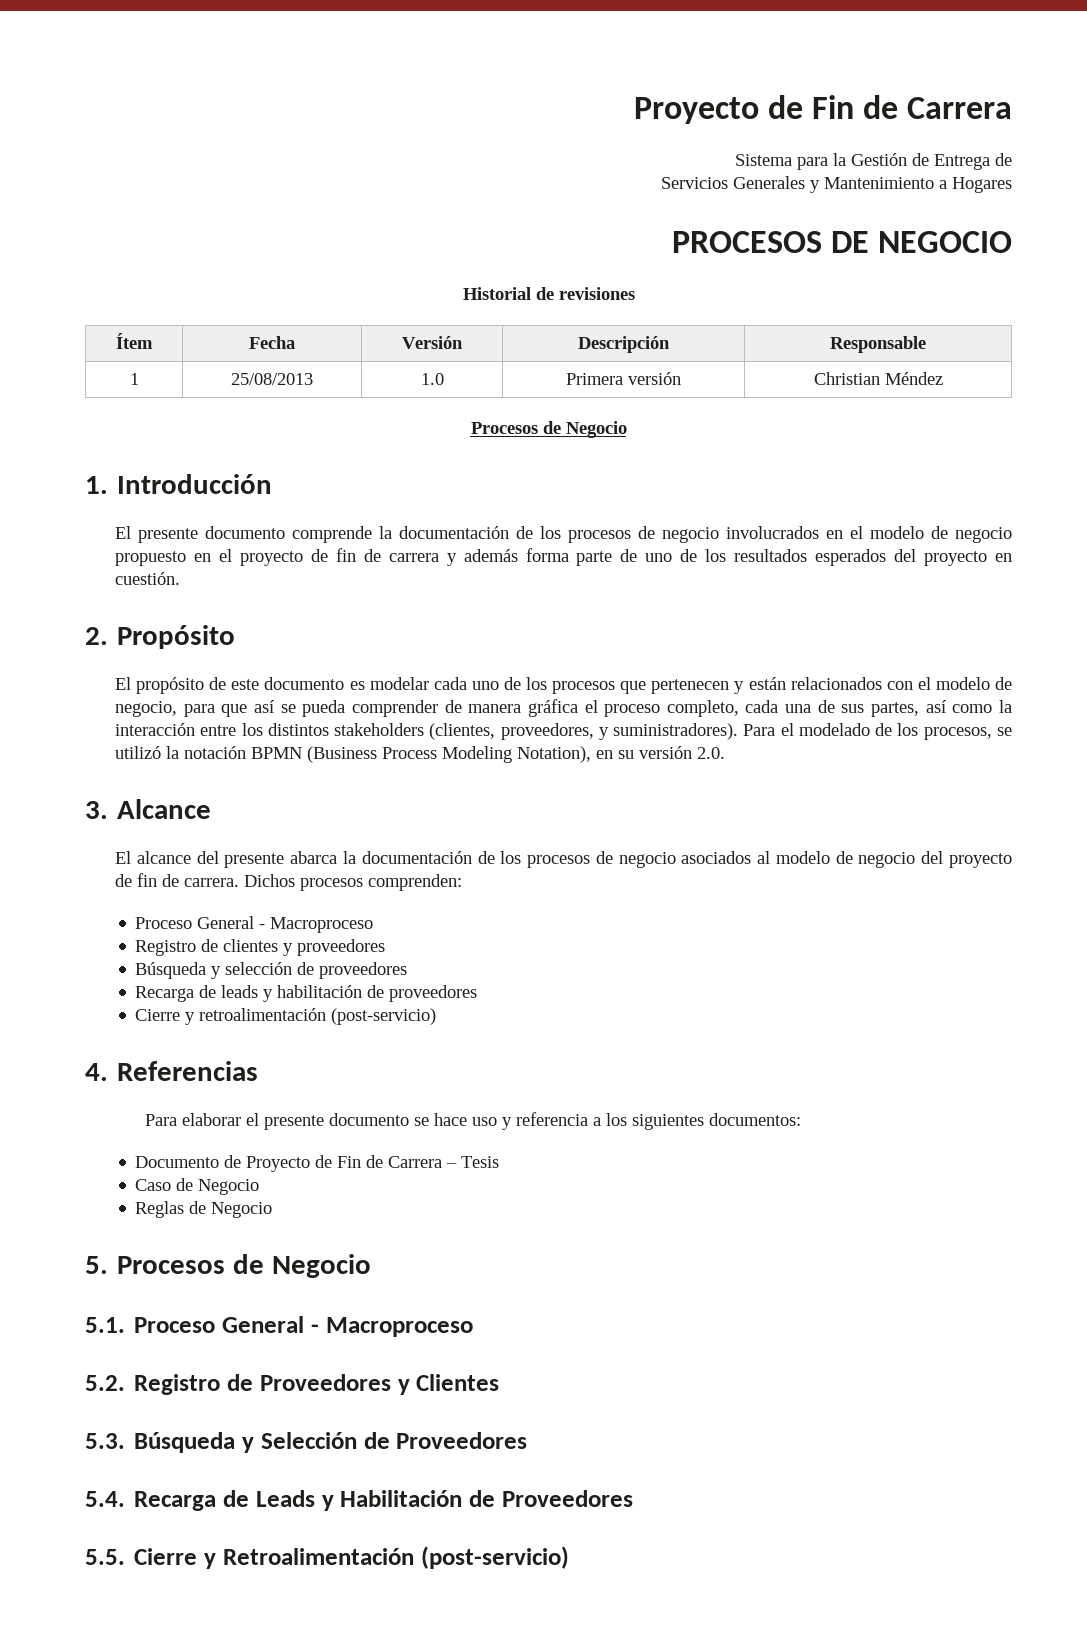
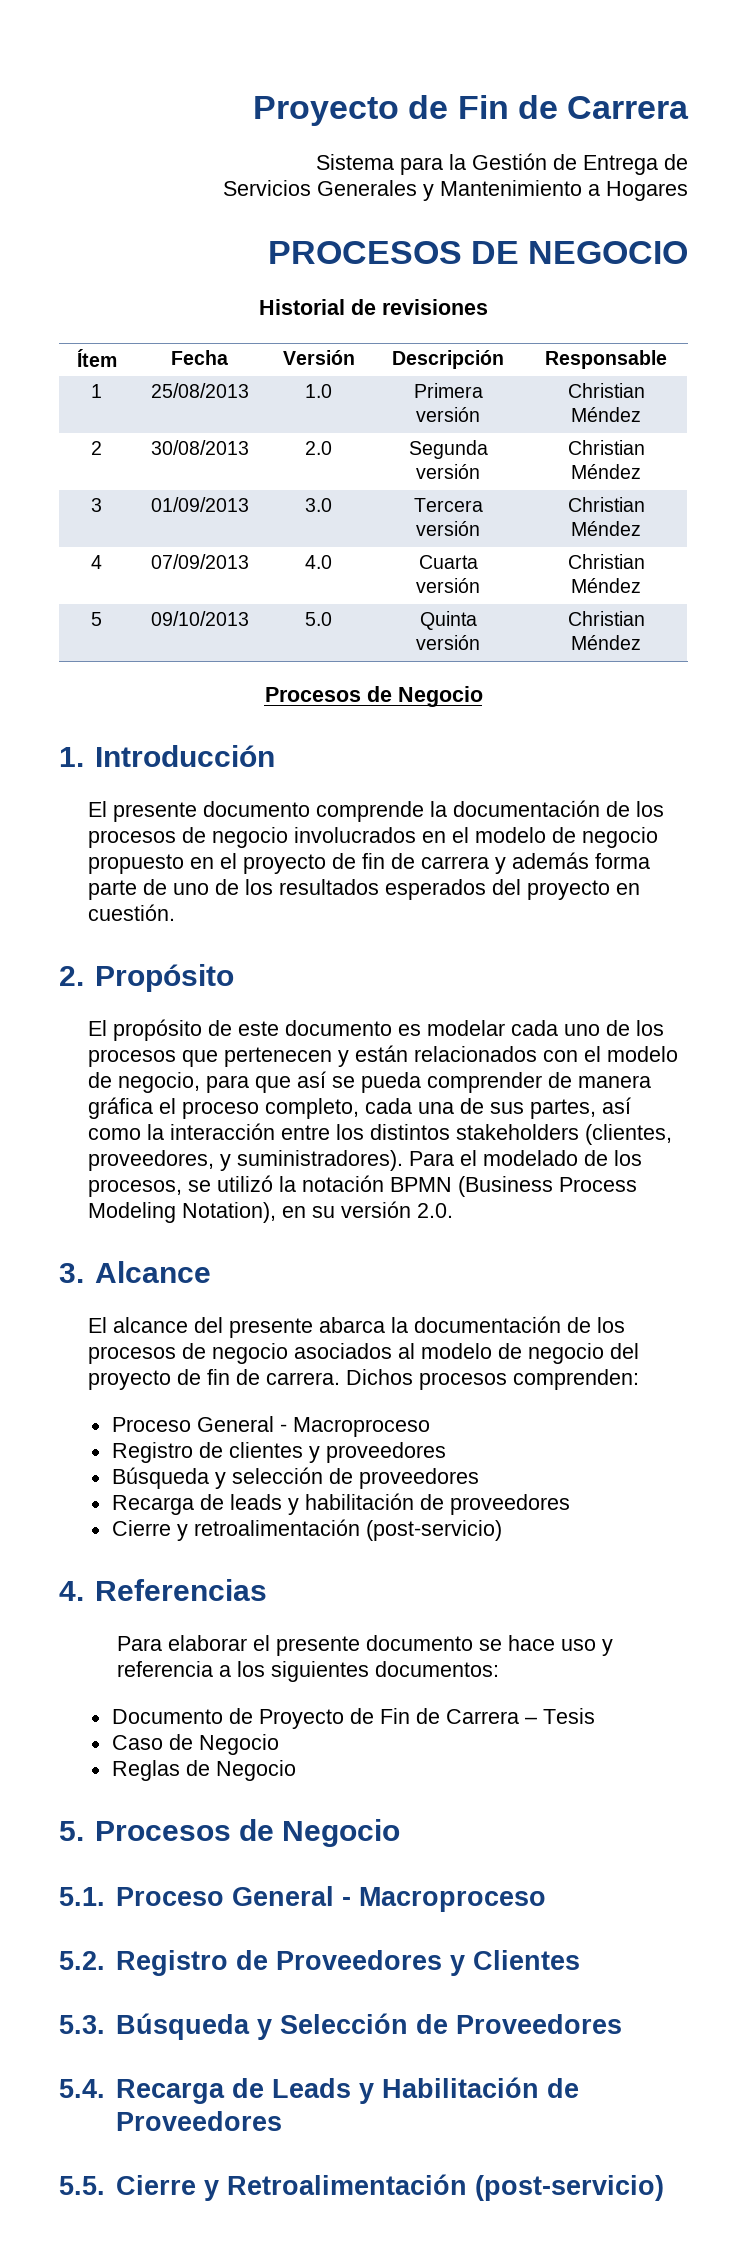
(943, 378) none -> [91,441,102,455] [150,440,249,455] [305,441,332,455] [408,440,488,459] [416,464,480,479] [567,440,645,455] [571,464,641,479] [91,498,102,512] [150,497,249,512] [305,498,332,512] [413,498,483,512] [416,521,480,536] [567,497,645,512] [571,521,641,536] [91,555,102,569] [150,554,249,569] [305,555,332,569] [418,555,478,569] [416,578,480,593] [567,554,645,569] [571,578,641,593] [91,612,102,626] [150,611,249,626] [305,612,332,626] [419,611,477,630] [416,635,480,650] [567,611,645,626] [571,635,641,650] // 2 | 30/08/2013 | 2.0 | Segunda versión | Christian Méndez // 3 | 01/09/2013 | 3.0 | Tercera versión | Christian Méndez // 4 | 07/09/2013 | 4.0 | Cuarta versión | Christian Méndez // 5 | 09/10/2013 | 5.0 | Quinta versión | Christian Méndez

